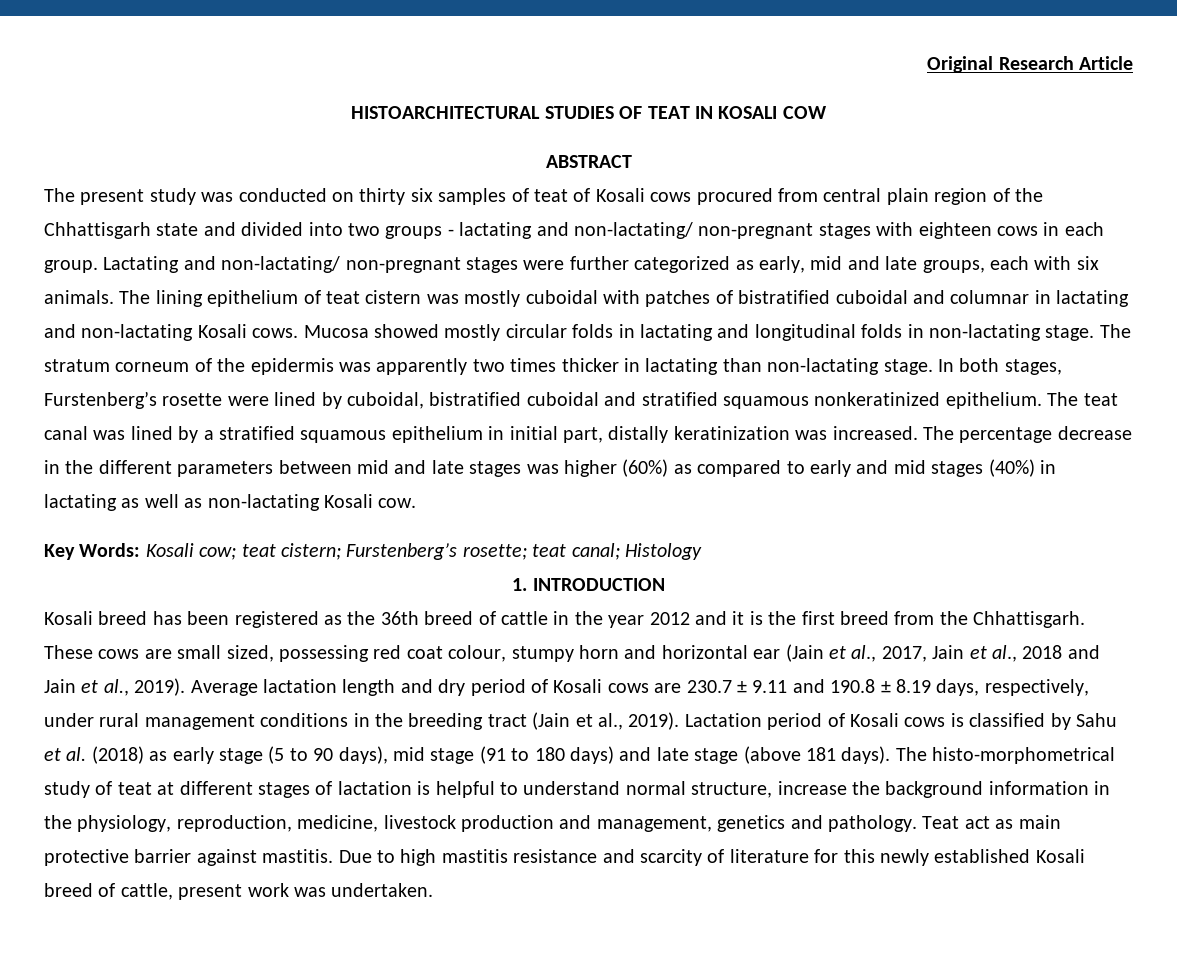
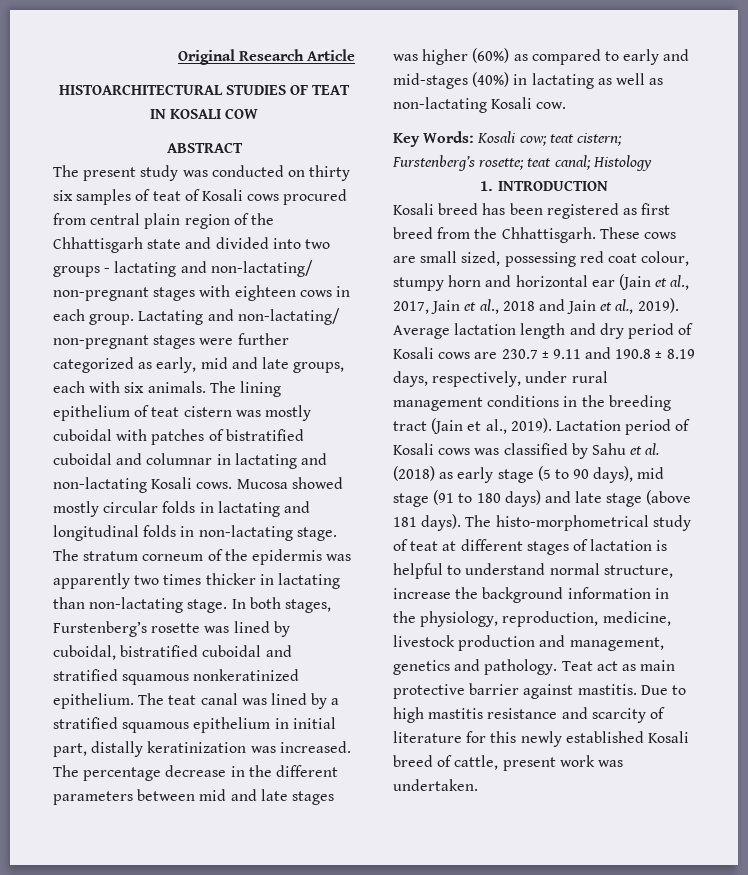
[227,396,269,406] were -> [204,626,230,633] was
[893,460,984,477] mid stages -> [393,73,468,89] mid-stages
[347,611,797,628] the 36th breed of cattle in the year 2012 and it is the -> (637, 211) none
[950,713,964,727] is -> [474,448,500,455] was

